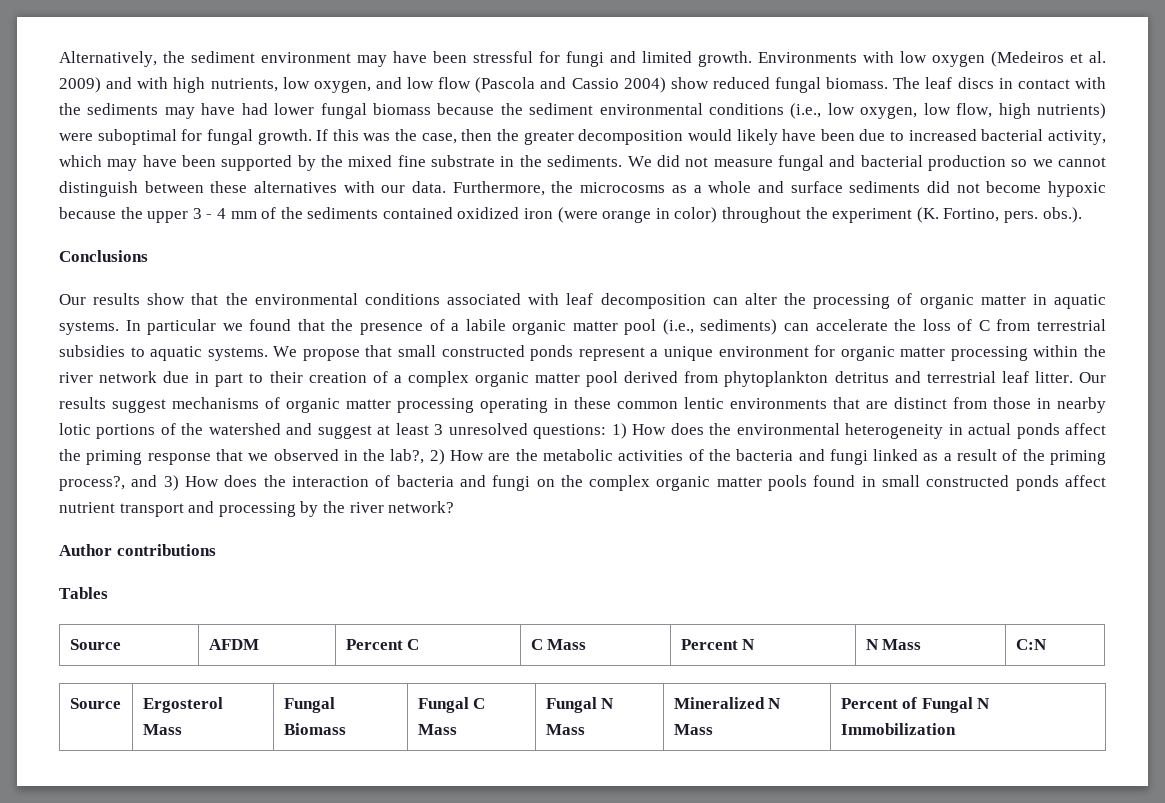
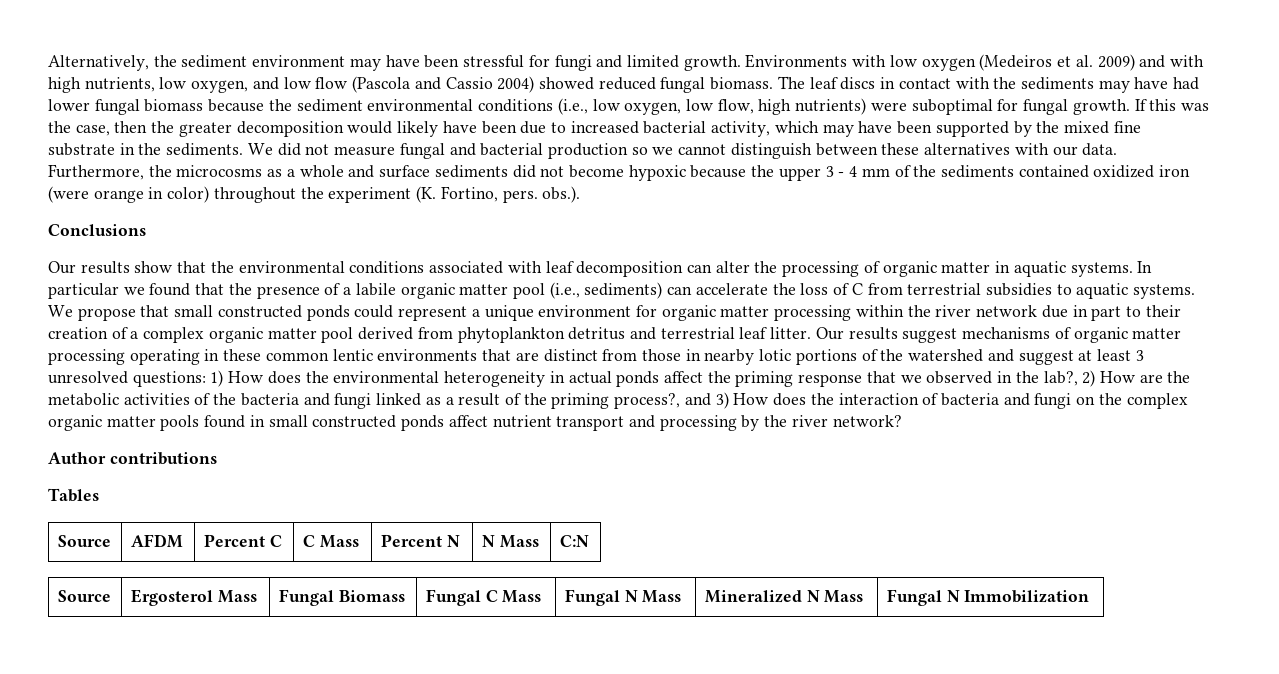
[670,77,709,89] show -> [538,77,594,90] showed
(574, 353) none -> [354,305,394,318] could
[840,697,918,709] Percent of -> (864, 596) none

